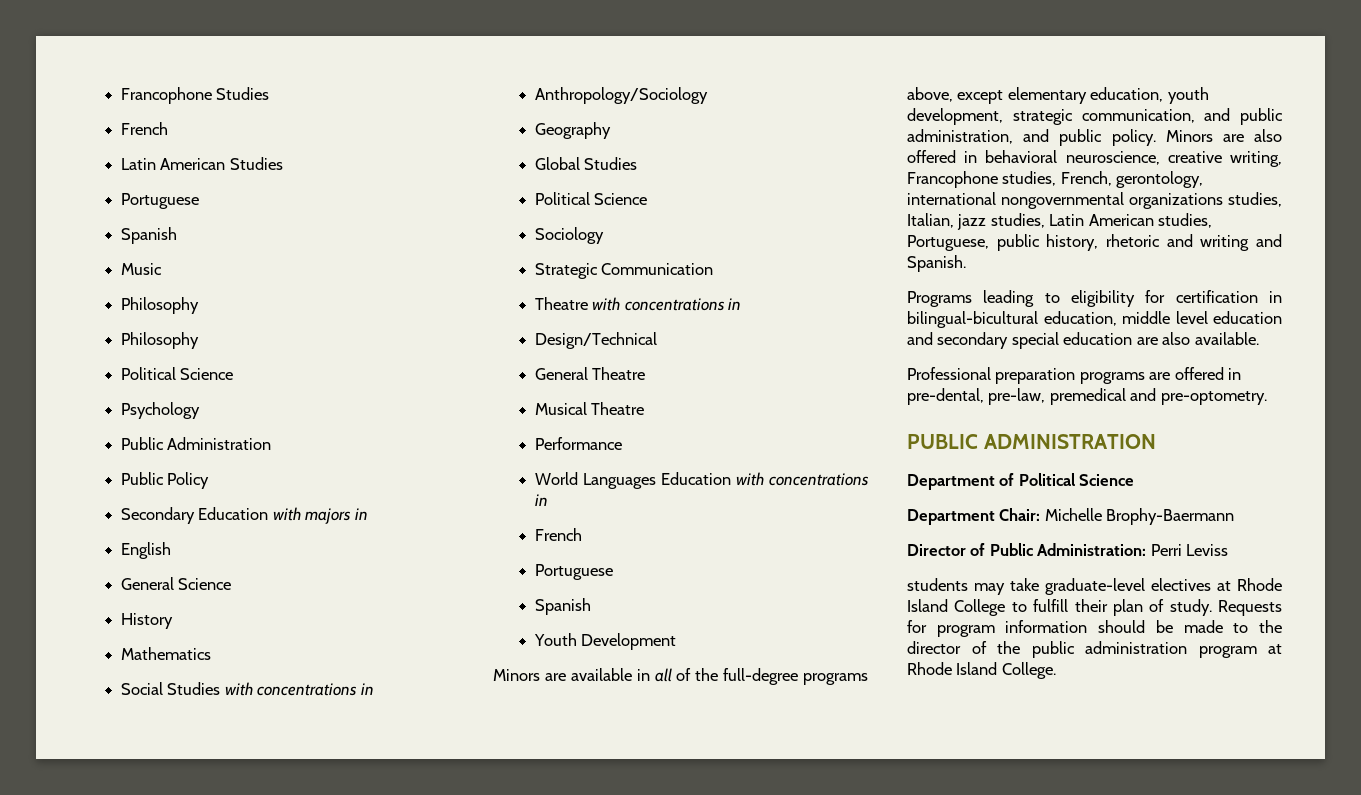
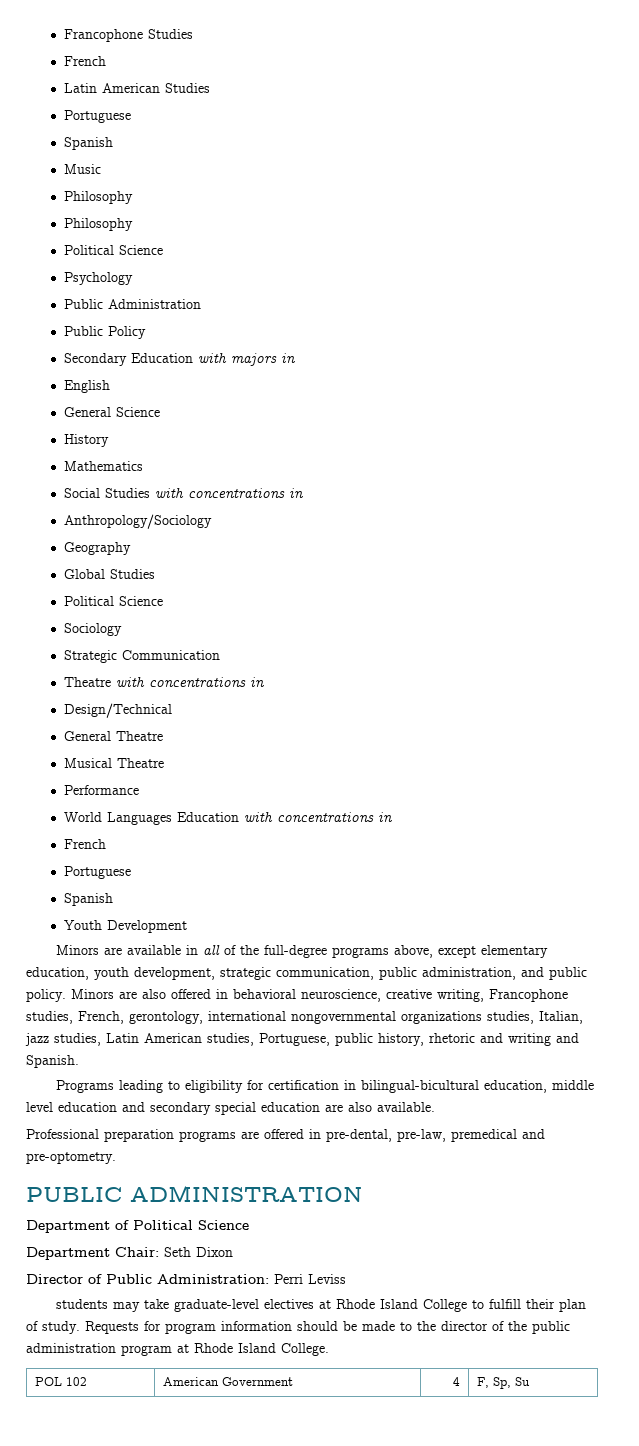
[1204,108,1231,121] and -> (374, 973) none
[1044,508,1235,525] Michelle Brophy-Baermann -> [164,1247,233,1257] Seth Dixon
(1056, 670) none -> [35,1377,88,1386] [163,1377,294,1386] [452,1377,460,1386] [477,1377,531,1389] // POL 102 | American Government | 4 | F, Sp, Su

